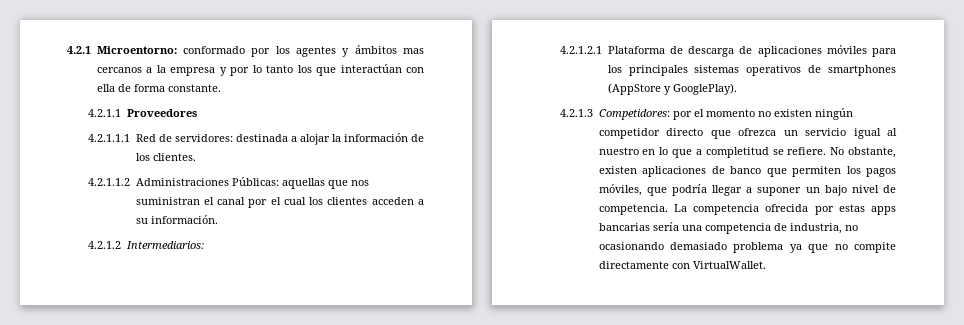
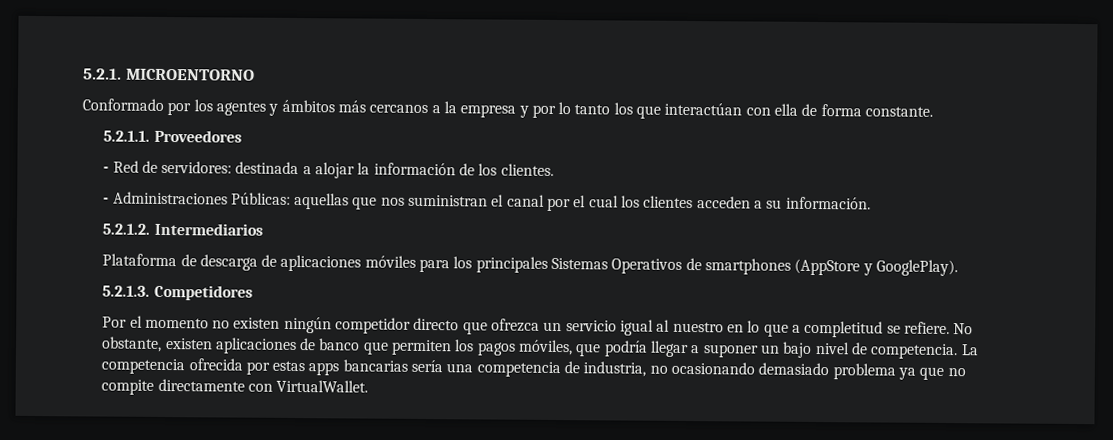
[67,46,245,54] 4.2.1 Microentorno: conformado -> [83,68,255,81] [82,98,164,111] 5.2.1. MICROENTORNO // Conformado
[402,48,424,54] mas -> [337,100,366,113] más
[88,109,122,117] 4.2.1.1 -> [103,130,151,142] 5.2.1.1.
[88,134,131,142] 4.2.1.1.1 -> [103,166,110,173] -
[88,178,131,186] 4.2.1.1.2 -> [103,197,110,204] -
[88,241,204,249] [560,46,603,54] 4.2.1.2 Intermediarios: // 4.2.1.2.1 -> [102,222,263,236] 5.2.1.2. Intermediarios //
[694,65,802,76] sistemas operativos -> [551,257,683,274] Sistemas Operativos
[560,109,692,120] 4.2.1.3 Competidores: por -> [102,284,253,301] [102,316,128,328] 5.2.1.3. Competidores // Por

